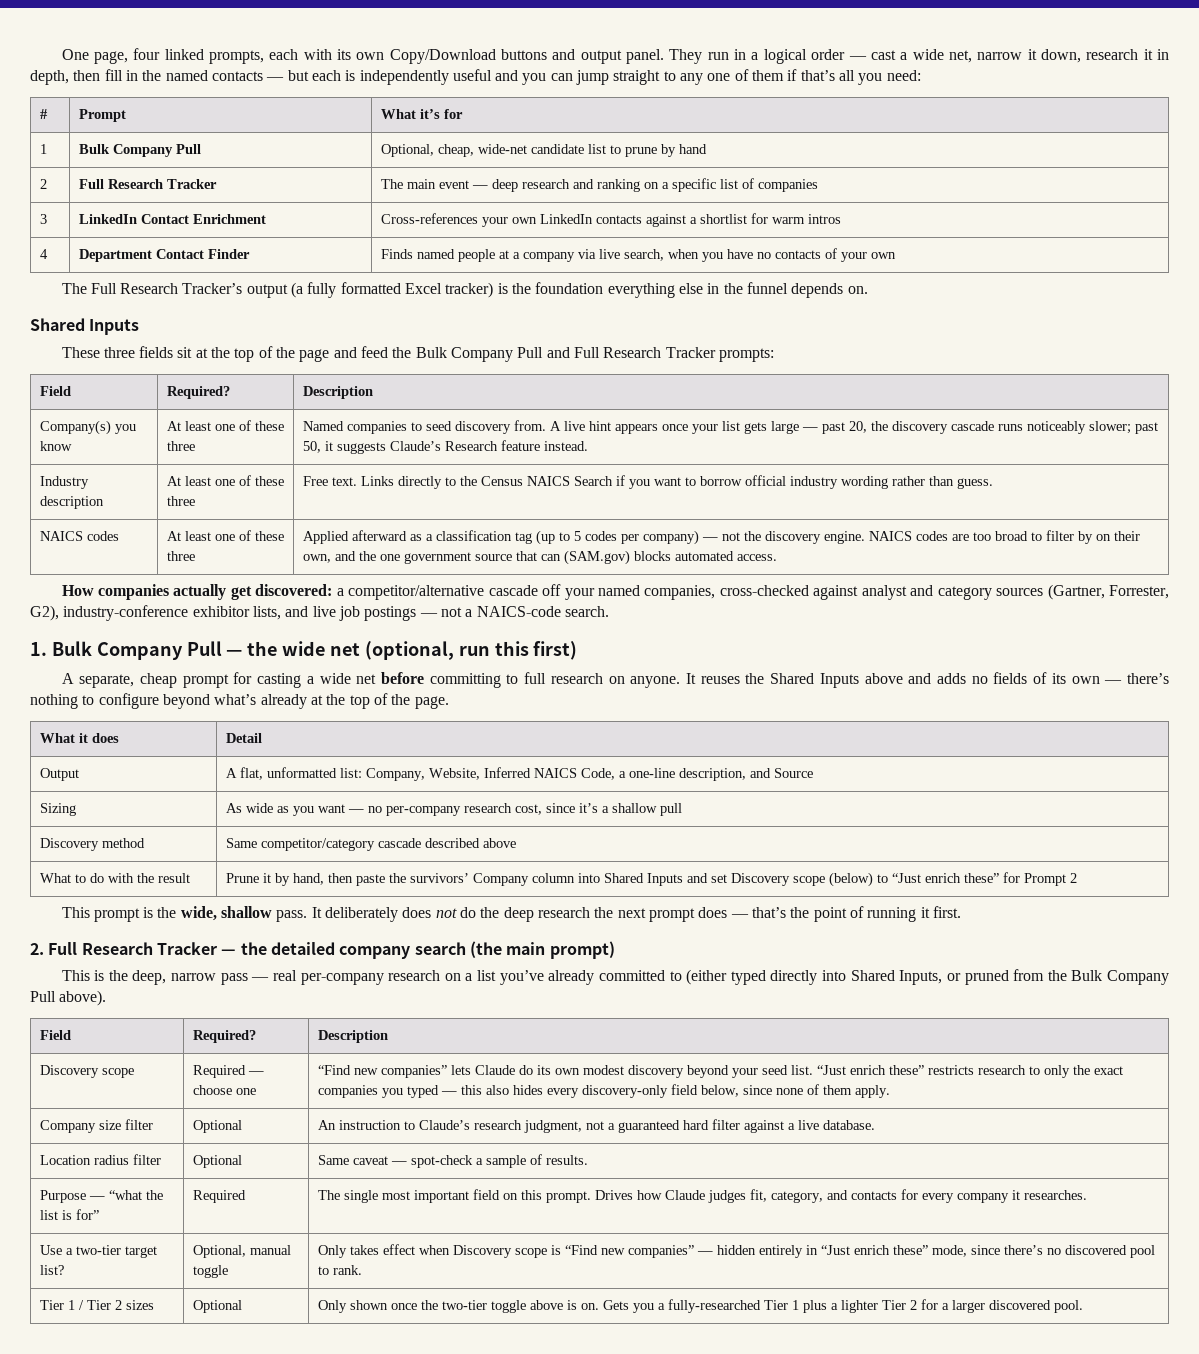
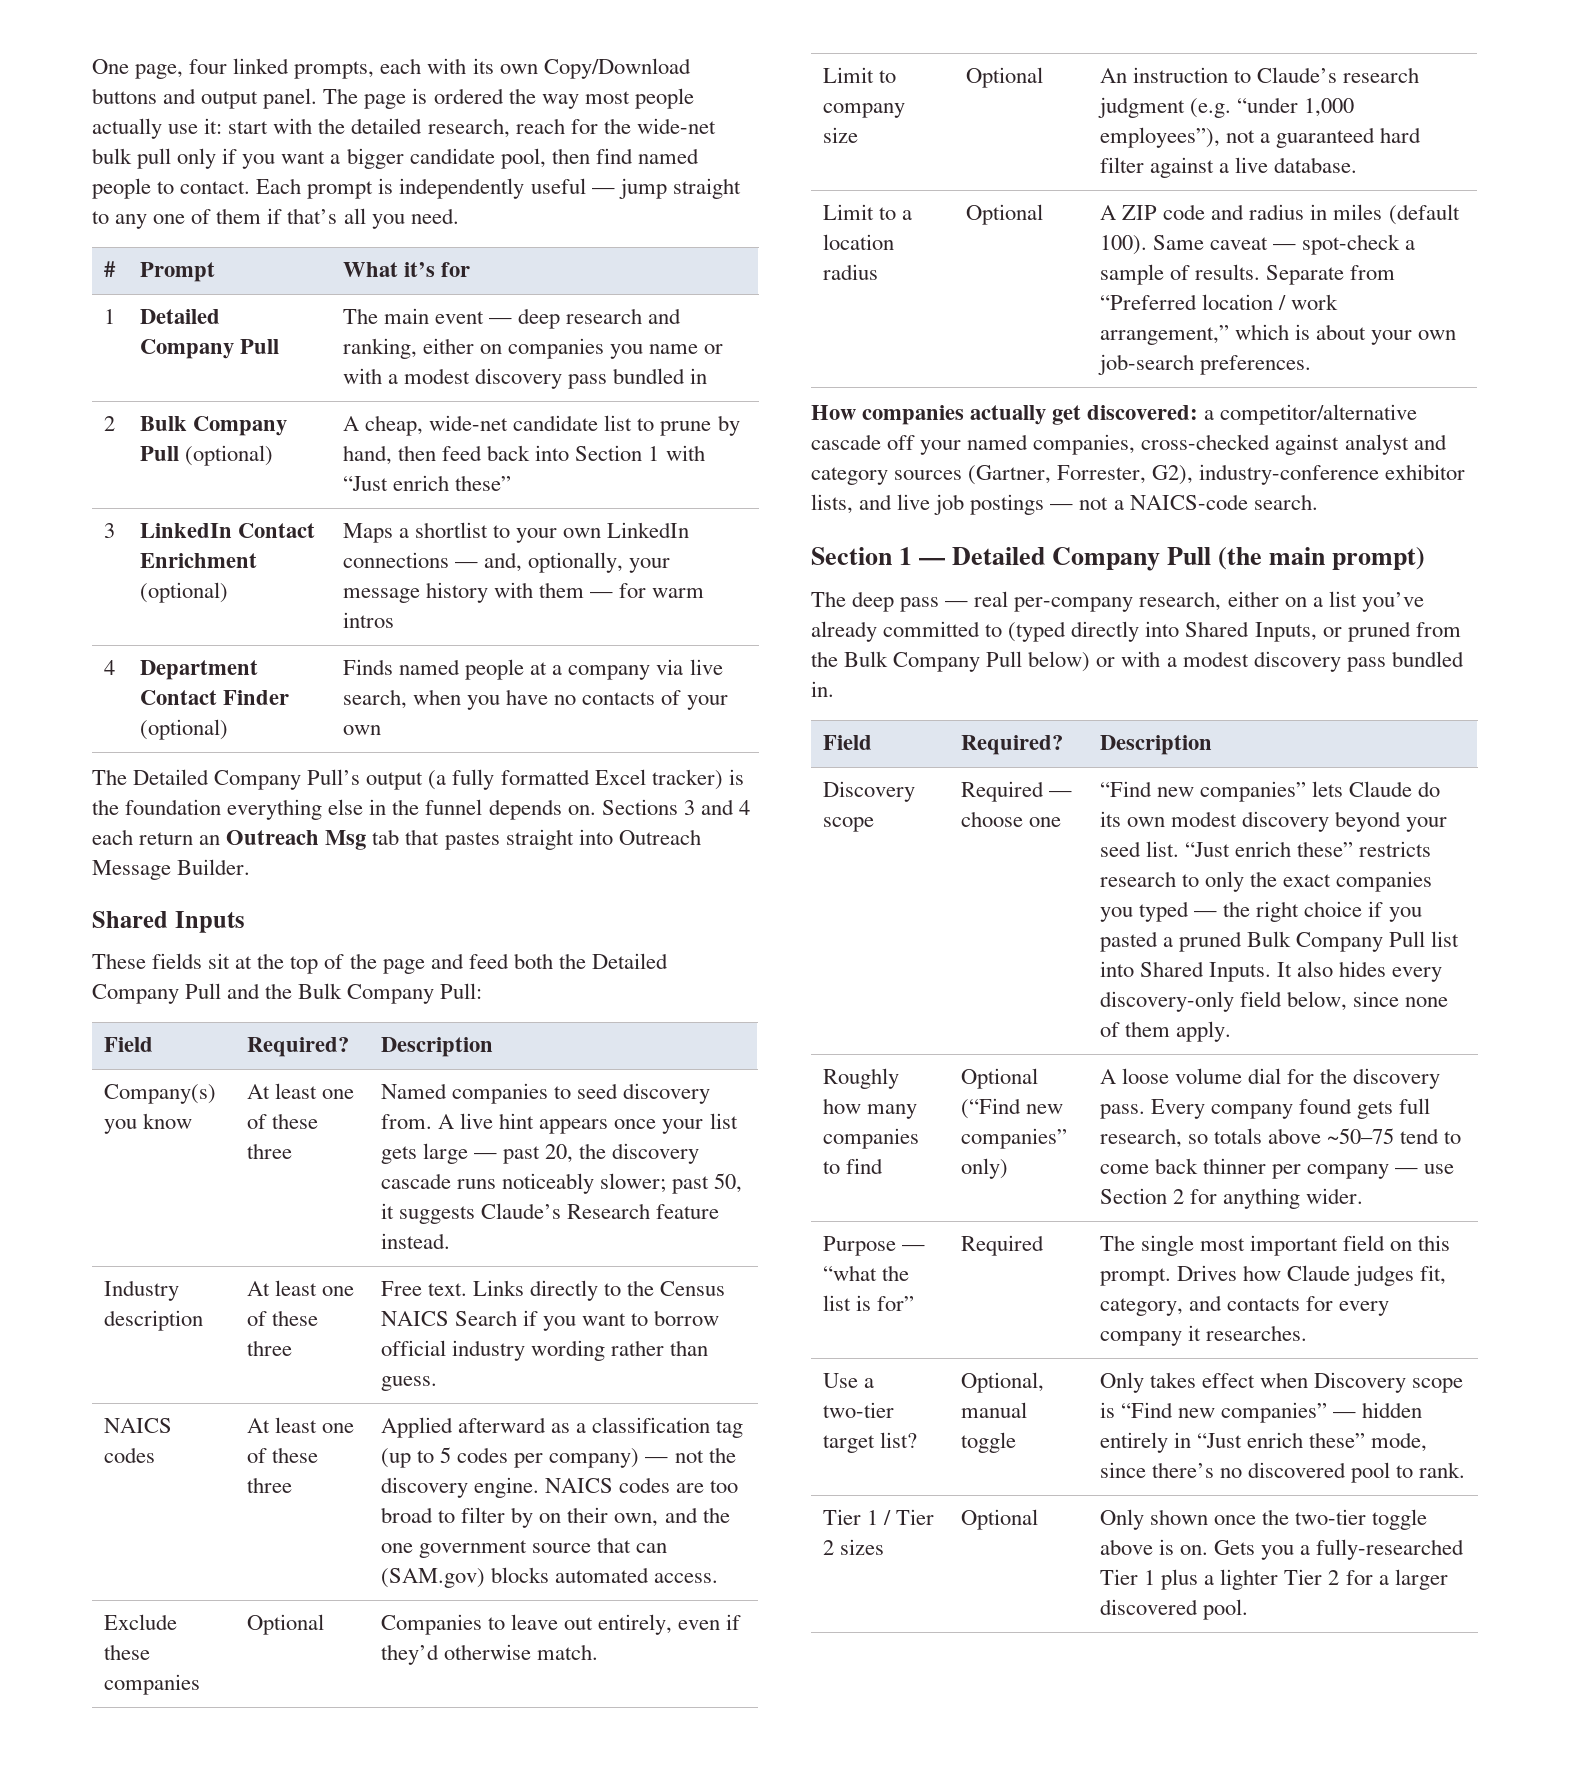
[669,49,1170,64] [30,69,573,85] They run in a logical order — cast a wide net, narrow it down, research it in depth, then fill in the named contacts — but each is independently useful and you can -> [323,88,694,109] [92,118,716,139] [92,148,699,169] [92,178,615,199] The page is ordered the way most people actually use it: start with the detailed research, reach for the wide-net bulk pull only if you want a bigger candidate pool, then find named people to contact. Each prompt is independently useful —
[886,70,921,81] need: -> [410,208,459,224] need.
[78,144,201,157] [380,144,707,157] [39,179,47,189] [78,179,217,189] Bulk Company Pull | Optional, cheap, wide-net candidate list to prune by hand // 2 | Full Research Tracker -> [140,309,221,324] [140,339,280,359] Detailed Company Pull
[596,178,818,192] [39,214,47,224] [78,214,266,224] [380,213,747,227] ranking on a specific list of companies // 3 | LinkedIn Contact Enrichment | Cross-references your own LinkedIn contacts against a shortlist -> [343,338,724,359] [343,368,708,389] [104,416,116,431] [140,416,288,436] [140,445,274,466] [343,415,740,436] [343,445,705,465] [343,475,512,491] [104,523,116,538] [140,523,316,538] [140,553,258,568] [140,582,229,603] [343,522,690,543] [343,552,671,573] [343,582,614,603] ranking, either on companies you name or with a modest discovery pass bundled in // 2 | Bulk Company Pull (optional) | A cheap, wide-net candidate list to prune by hand, then feed back into Section 1 with “Just enrich these” // 3 | LinkedIn Contact Enrichment (optional) | Maps a shortlist to your own LinkedIn connections — and, optionally, your message history with them —
(250, 254) none -> [140,719,229,740] (optional)
[90,283,243,294] Full Research Tracker’s -> [133,769,361,790] Detailed Company Pull’s
(868, 290) none -> [601,799,750,815] [92,829,701,850] [92,859,251,880] Sections 3 and 4 each return an Outreach Msg tab that pastes straight into Outreach Message Builder.
[103,347,135,358] three -> (146, 961) none
[392,347,774,362] the Bulk Company Pull and Full Research Tracker prompts: -> [513,953,668,969] [92,983,483,1004] both the Detailed Company Pull and the Bulk Company Pull:
(777, 557) none -> [104,1614,178,1630] [104,1644,151,1660] [104,1674,201,1695] [247,1614,325,1635] [381,1614,742,1635] [381,1644,599,1665] [823,67,897,83] [823,103,906,118] [823,127,859,143] [966,67,1044,88] [1100,67,1420,83] [1098,97,1355,118] [1100,127,1422,148] [1100,157,1358,178] [823,204,913,220] [823,234,895,250] [823,264,879,280] [966,204,1044,225] [1100,204,1460,225] [1100,234,1416,255] [1100,264,1396,285] [1100,294,1339,310] [1100,324,1457,345] [1098,354,1312,375] // Exclude these companies | Optional | Companies to leave out entirely, even if they’d otherwise match. // Limit to company size | Optional | An instruction to Claude’s research judgment (e.g. “under 1,000 employees”), not a guaranteed hard filter against a live database. // Limit to a location radius | Optional | A ZIP code and radius in miles (default 100). Same caveat — spot-check a sample of results. Separate from “Preferred location / work arrangement,” which is about your own job-search preferences.
[30,641,578,660] [61,672,1170,688] [30,693,449,709] [39,733,119,743] [225,733,262,743] [39,768,79,781] [225,767,813,781] [39,803,76,816] [225,803,682,816] [39,838,145,851] [225,838,516,851] [39,873,190,883] [225,872,1077,887] [61,906,961,922] [30,941,615,959] [61,970,217,985] 1. Bulk Company Pull — the wide net (optional, run this first) // A separate, cheap prompt for casting a wide net before committing to full research on anyone. It reuses the Shared Inputs above and adds no fields of its own — there’s nothing to configure beyond what’s already at the top of the page. // What it does | Detail // Output | A flat, unformatted list: Company, Website, Inferred NAICS Code, a one-line description, and Source // Sizing | As wide as you want — no per-company research cost, since it’s a shallow pull // Discovery method | Same competitor/category cascade described above // What to do with the result | Prune it by hand, then paste the survivors’ Company column into Shared Inputs and set Discovery scope (below) to “Just enrich these” for Prompt 2 // This prompt is the wide, shallow pass. It deliberately does not do the deep research the next prompt does — that’s the point of running it first. // 2. Full Research Tracker — the detailed company search (the main prompt) // This is the deep, narrow -> [811,547,1426,571] [811,591,895,612] Section 1 — Detailed Company Pull (the main prompt) // The deep
[388,970,441,981] research -> [1139,591,1279,611] research, either
[686,969,766,985] (either typed -> [1008,621,1067,642] (typed
[59,990,107,1006] above). -> [1028,651,1464,672] [811,681,834,697] below) or with a modest discovery pass bundled in.
[460,1085,482,1095] this -> [1223,901,1422,922] [1100,931,1460,952] [1100,961,1293,982] the right choice if you pasted a pruned Bulk Company Pull list into Shared Inputs. It
[39,1119,153,1133] [192,1120,242,1133] [317,1119,875,1133] [39,1154,161,1165] [192,1155,242,1168] [317,1154,588,1168] Company size filter | Optional | An instruction to Claude’s research judgment, not a guaranteed hard filter against a live database. // Location radius filter | Optional | Same caveat — spot-check a sample of results. -> [823,1068,900,1089] [823,1098,918,1119] [823,1128,920,1149] [823,1158,884,1174] [961,1068,1039,1089] [961,1098,1064,1119] [961,1128,1068,1149] [961,1158,1009,1179] [1100,1068,1441,1089] [1100,1098,1431,1119] [1100,1128,1462,1148] [1100,1158,1455,1179] [1100,1188,1364,1209] Roughly how many companies to find | Optional (“Find new companies” only) | A loose volume dial for the discovery pass. Every company found gets full research, so totals above ~50–75 tend to come back thinner per company — use Section 2 for anything wider.

